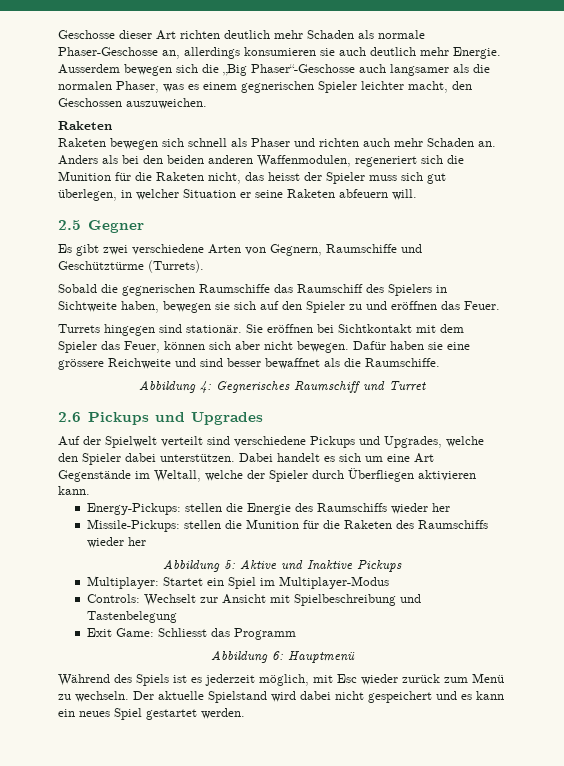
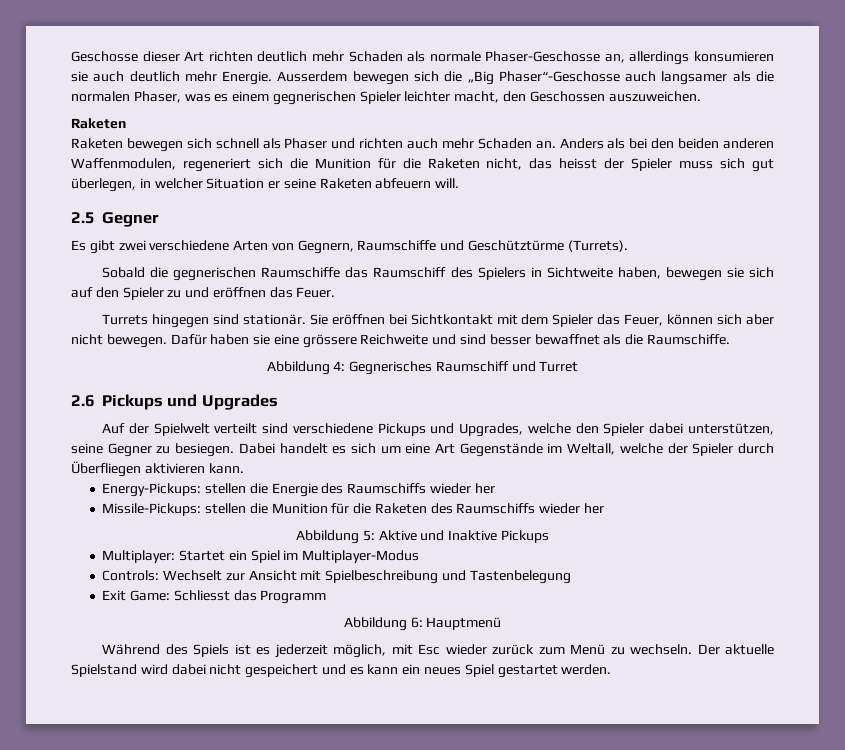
[160,454,235,462] unterstützen. -> [688,423,774,435] [71,443,235,457] unterstützen, seine Gegner zu besiegen.

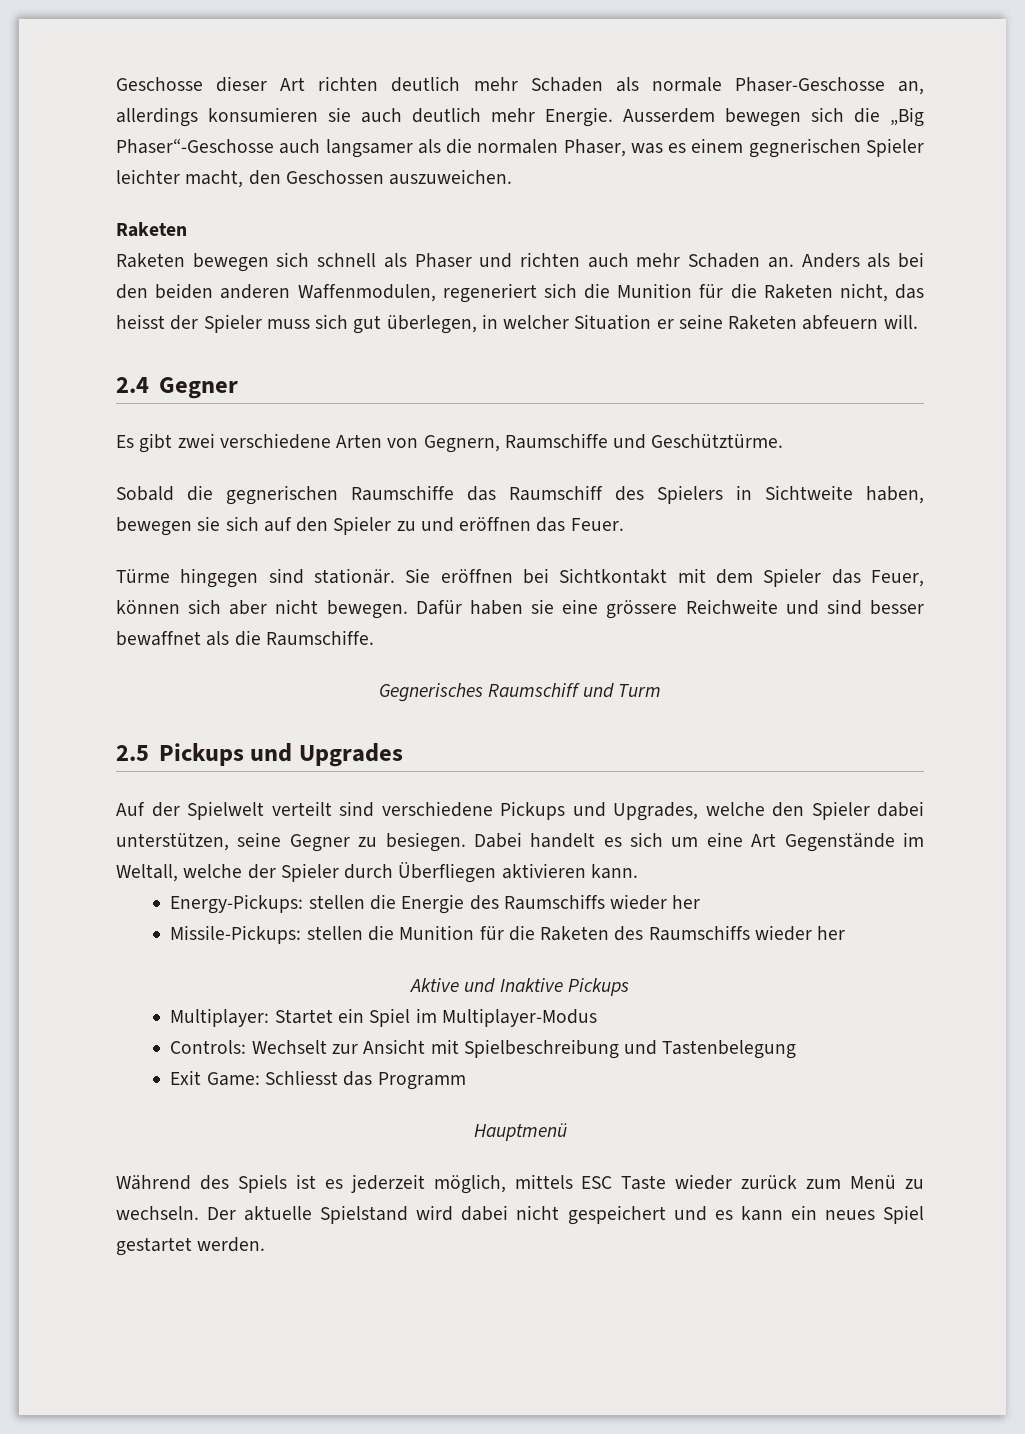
[71,212,95,224] 2.5 -> [116,377,149,393] 2.4
[468,240,628,252] Geschütztürme (Turrets). -> [651,434,784,448] Geschütztürme.
[102,314,149,325] Turrets -> [116,569,170,583] Türme
[266,361,346,375] Abbildung 4: -> (374, 638) none
[539,361,579,372] [71,395,95,407] Turret // 2.6 -> [618,684,662,697] [116,745,149,761] Turm // 2.5
[296,530,375,544] Abbildung 5: -> (846, 933) none
[343,617,423,631] Abbildung 6: -> (466, 1081) none
[391,644,441,655] mit Esc -> [514,1174,667,1190] mittels ESC Taste

